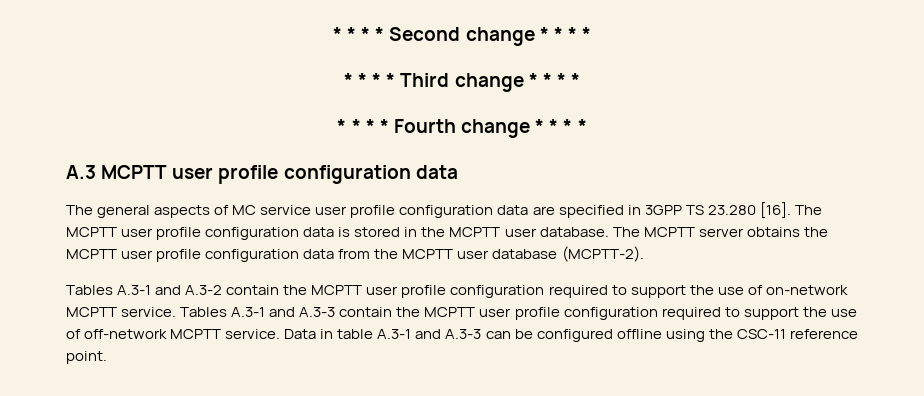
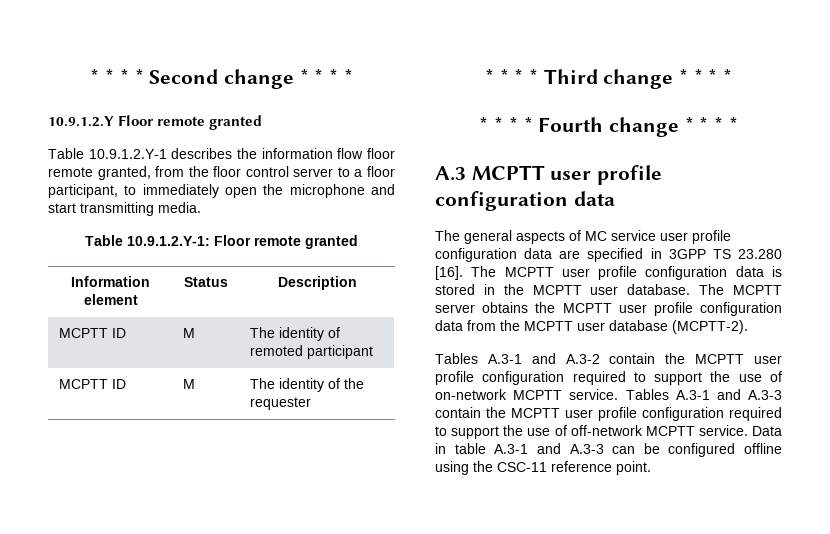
(592, 34) none -> [48,115,263,130] [48,148,395,159] [48,166,395,180] [48,184,395,198] [48,202,201,216] [85,235,358,249] [71,276,150,287] [83,294,138,305] [184,277,228,287] [277,276,357,290] [59,328,127,338] [183,328,196,338] [250,327,341,341] [250,345,374,359] [59,379,127,389] [183,379,196,389] [250,378,365,392] [250,397,312,410] // 10.9.1.2.Y Floor remote granted // Table 10.9.1.2.Y-1 describes the information flow floor remote granted, from the floor control server to a floor participant, to immediately open the microphone and start transmitting media. // Table 10.9.1.2.Y-1: Floor remote granted // Information element | Status | Description // MCPTT ID | M | The identity of remoted participant // MCPTT ID | M | The identity of the requester

